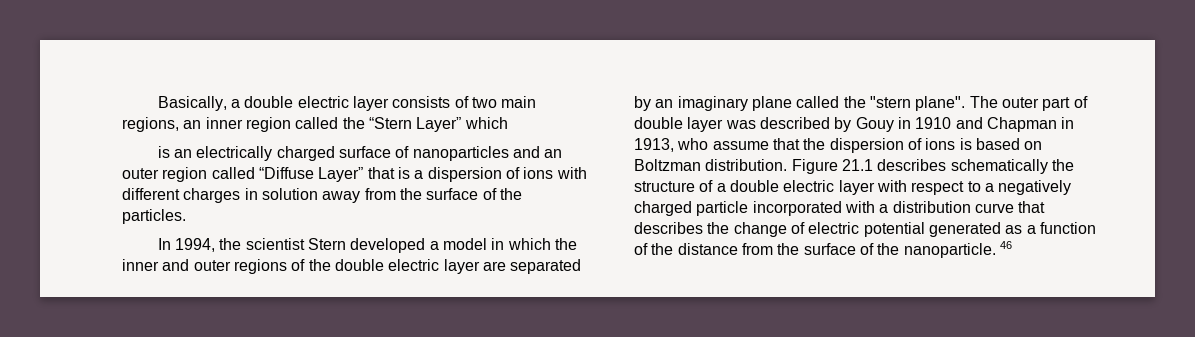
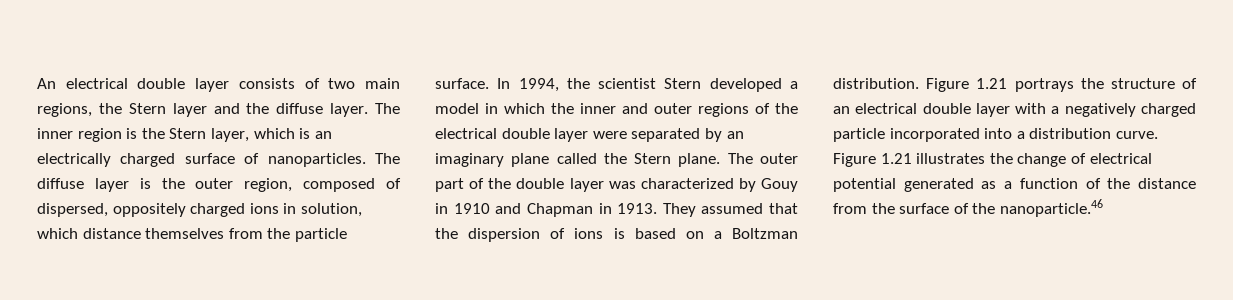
[157,96,349,111] Basically, a double electric -> [37,78,186,89] An electrical double
[183,117,508,132] an inner region called the “Stern Layer” which // -> [98,103,400,117] [37,128,295,142] the Stern layer and the diffuse layer. The inner region is the Stern layer, which
[412,146,563,161] [122,167,587,182] [122,188,522,203] [122,209,186,224] nanoparticles and an outer region called “Diffuse Layer” that is a dispersion of ions with different charges in solution away from the surface of the particles. // -> [267,153,400,167] [37,178,401,192] [37,203,362,217] [37,228,347,242] [435,78,489,89] nanoparticles. The diffuse layer is the outer region, composed of dispersed, oppositely charged ions in solution, which distance themselves from the particle surface.
[334,259,506,274] double electric layer are -> [435,128,627,142] electrical double layer were
[869,96,966,111] "stern plane". -> [634,153,721,167] Stern plane.
(1088, 102) none -> [488,178,512,189] the
[759,117,830,129] described -> [640,178,734,189] characterized
[634,138,769,152] 1913, who assume -> [617,203,764,217] 1913. They assumed
(1043, 145) none -> [713,231,722,239] a
[841,159,1074,174] [634,180,981,195] 21.1 describes schematically the structure of a double electric layer with respect to -> [976,78,1197,92] [833,103,1047,117] 1.21 portrays the structure of an electrical double layer with
[844,201,875,213] with -> [984,128,1013,139] into
[974,201,1046,213] [634,222,703,234] curve that describes -> [1115,131,1158,139] [833,153,986,167] curve. Figure 1.21 illustrates
[808,222,860,234] electric -> [1089,153,1152,164] electrical
[903,241,1012,258] nanoparticle. 46 -> [999,199,1103,217] nanoparticle.46

